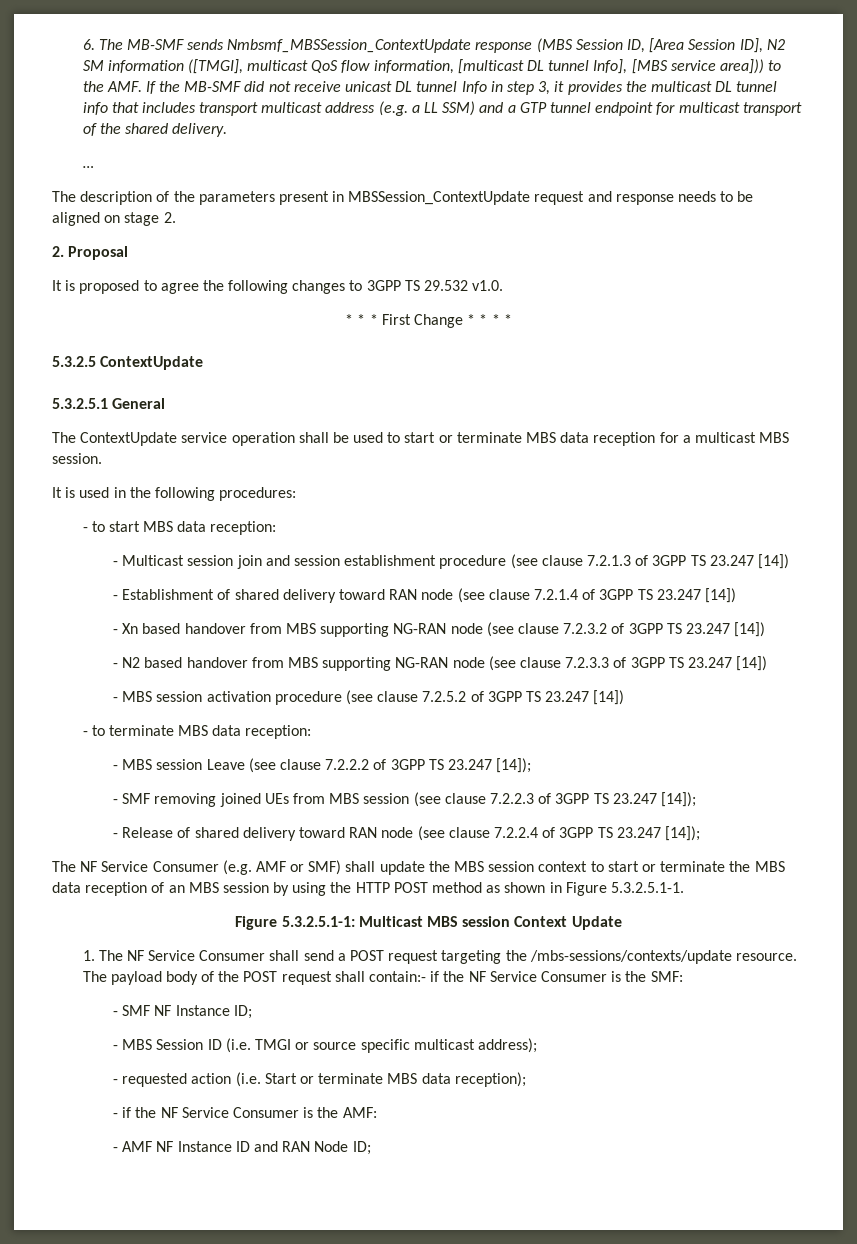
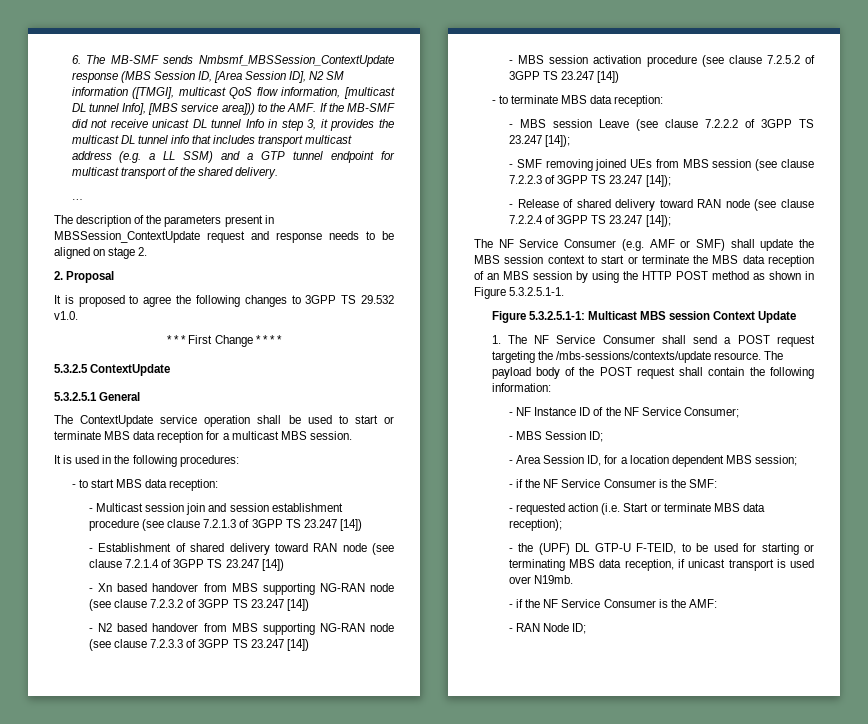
[369,971,427,982] contain:- -> [708,367,814,379] [491,383,551,392] [508,407,739,418] [508,431,604,442] [508,455,797,467] [508,484,513,488] contain the following information: // - NF Instance ID of the NF Service Consumer; // - MBS Session ID; // - Area Session ID, for a location dependent MBS session; // -
[113,1005,252,1019] [113,1038,537,1053] // - SMF NF Instance ID; // - MBS Session ID (i.e. TMGI or source specific multicast address); -> (717, 483) none
(526, 1079) none -> [508,543,814,555] [508,559,814,571] [508,575,574,584] // - the (UPF) DL GTP-U F-TEID, to be used for starting or terminating MBS data reception, if unicast transport is used over N19mb.
[122,1141,279,1152] AMF NF Instance ID and -> (513, 630) none

